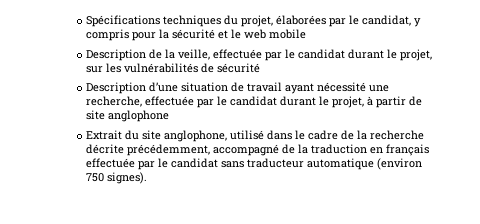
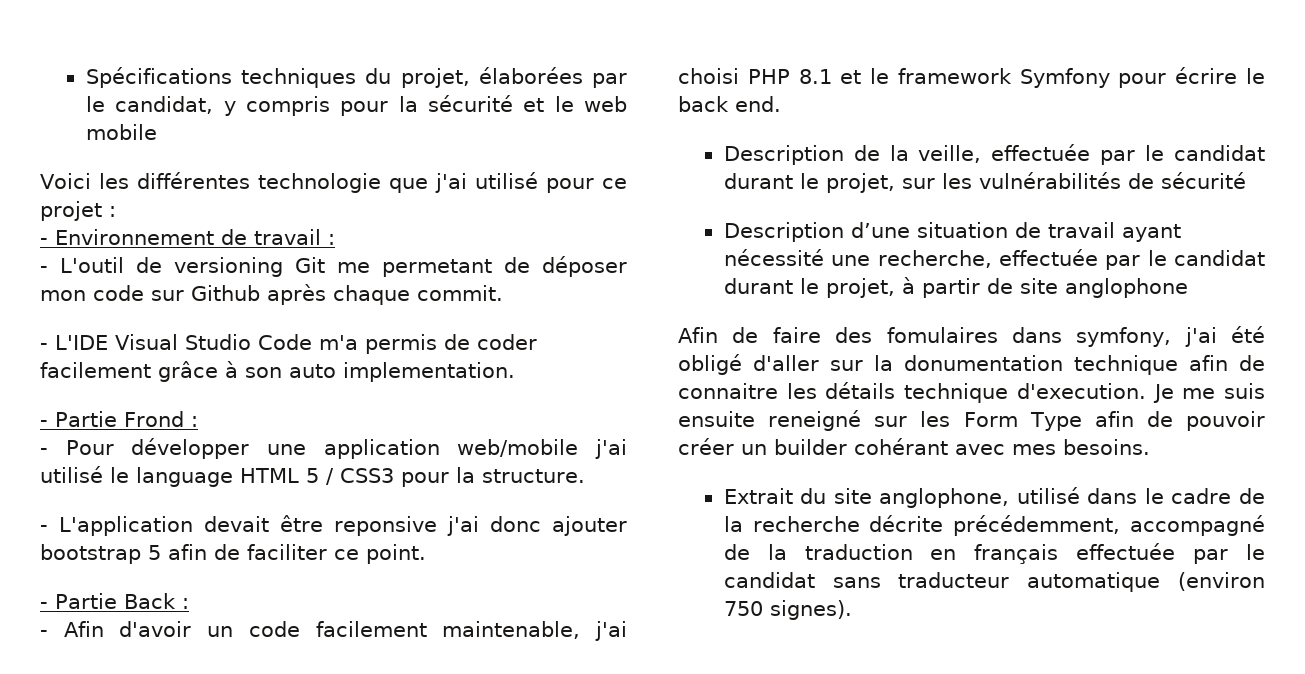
(307, 34) none -> [40,172,627,193] [40,201,116,221] [40,229,335,245] [40,256,627,277] [40,284,503,305] [40,334,537,354] [40,361,515,382] [40,411,198,427] [40,438,627,459] [40,466,585,487] [40,515,627,536] [40,544,426,564] [40,593,189,609] [40,621,627,641] [678,67,1265,88] [678,96,781,112] // Voici les différentes technologie que j'ai utilisé pour ce projet : // - Environnement de travail : // - L'outil de versioning Git me permetant de déposer mon code sur Github après chaque commit. // - L'IDE Visual Studio Code m'a permis de coder facilement grâce à son auto implementation. // - Partie Frond : // - Pour développer une application web/mobile j'ai utilisé le language HTML 5 / CSS3 pour la structure. // - L'application devait être reponsive j'ai donc ajouter bootstrap 5 afin de faciliter ce point. // - Partie Back : // - Afin d'avoir un code facilement maintenable, j'ai choisi PHP 8.1 et le framework Symfony pour écrire le back end.
(170, 116) none -> [678,326,1265,347] [678,354,1265,375] [678,382,1265,403] [678,410,1265,431] [678,438,1150,455] // Afin de faire des fomulaires dans symfony, j'ai été obligé d'aller sur la donumentation technique afin de connaitre les détails technique d'execution. Je me suis ensuite reneigné sur les Form Type afin de pouvoir créer un builder cohérant avec mes besoins.

